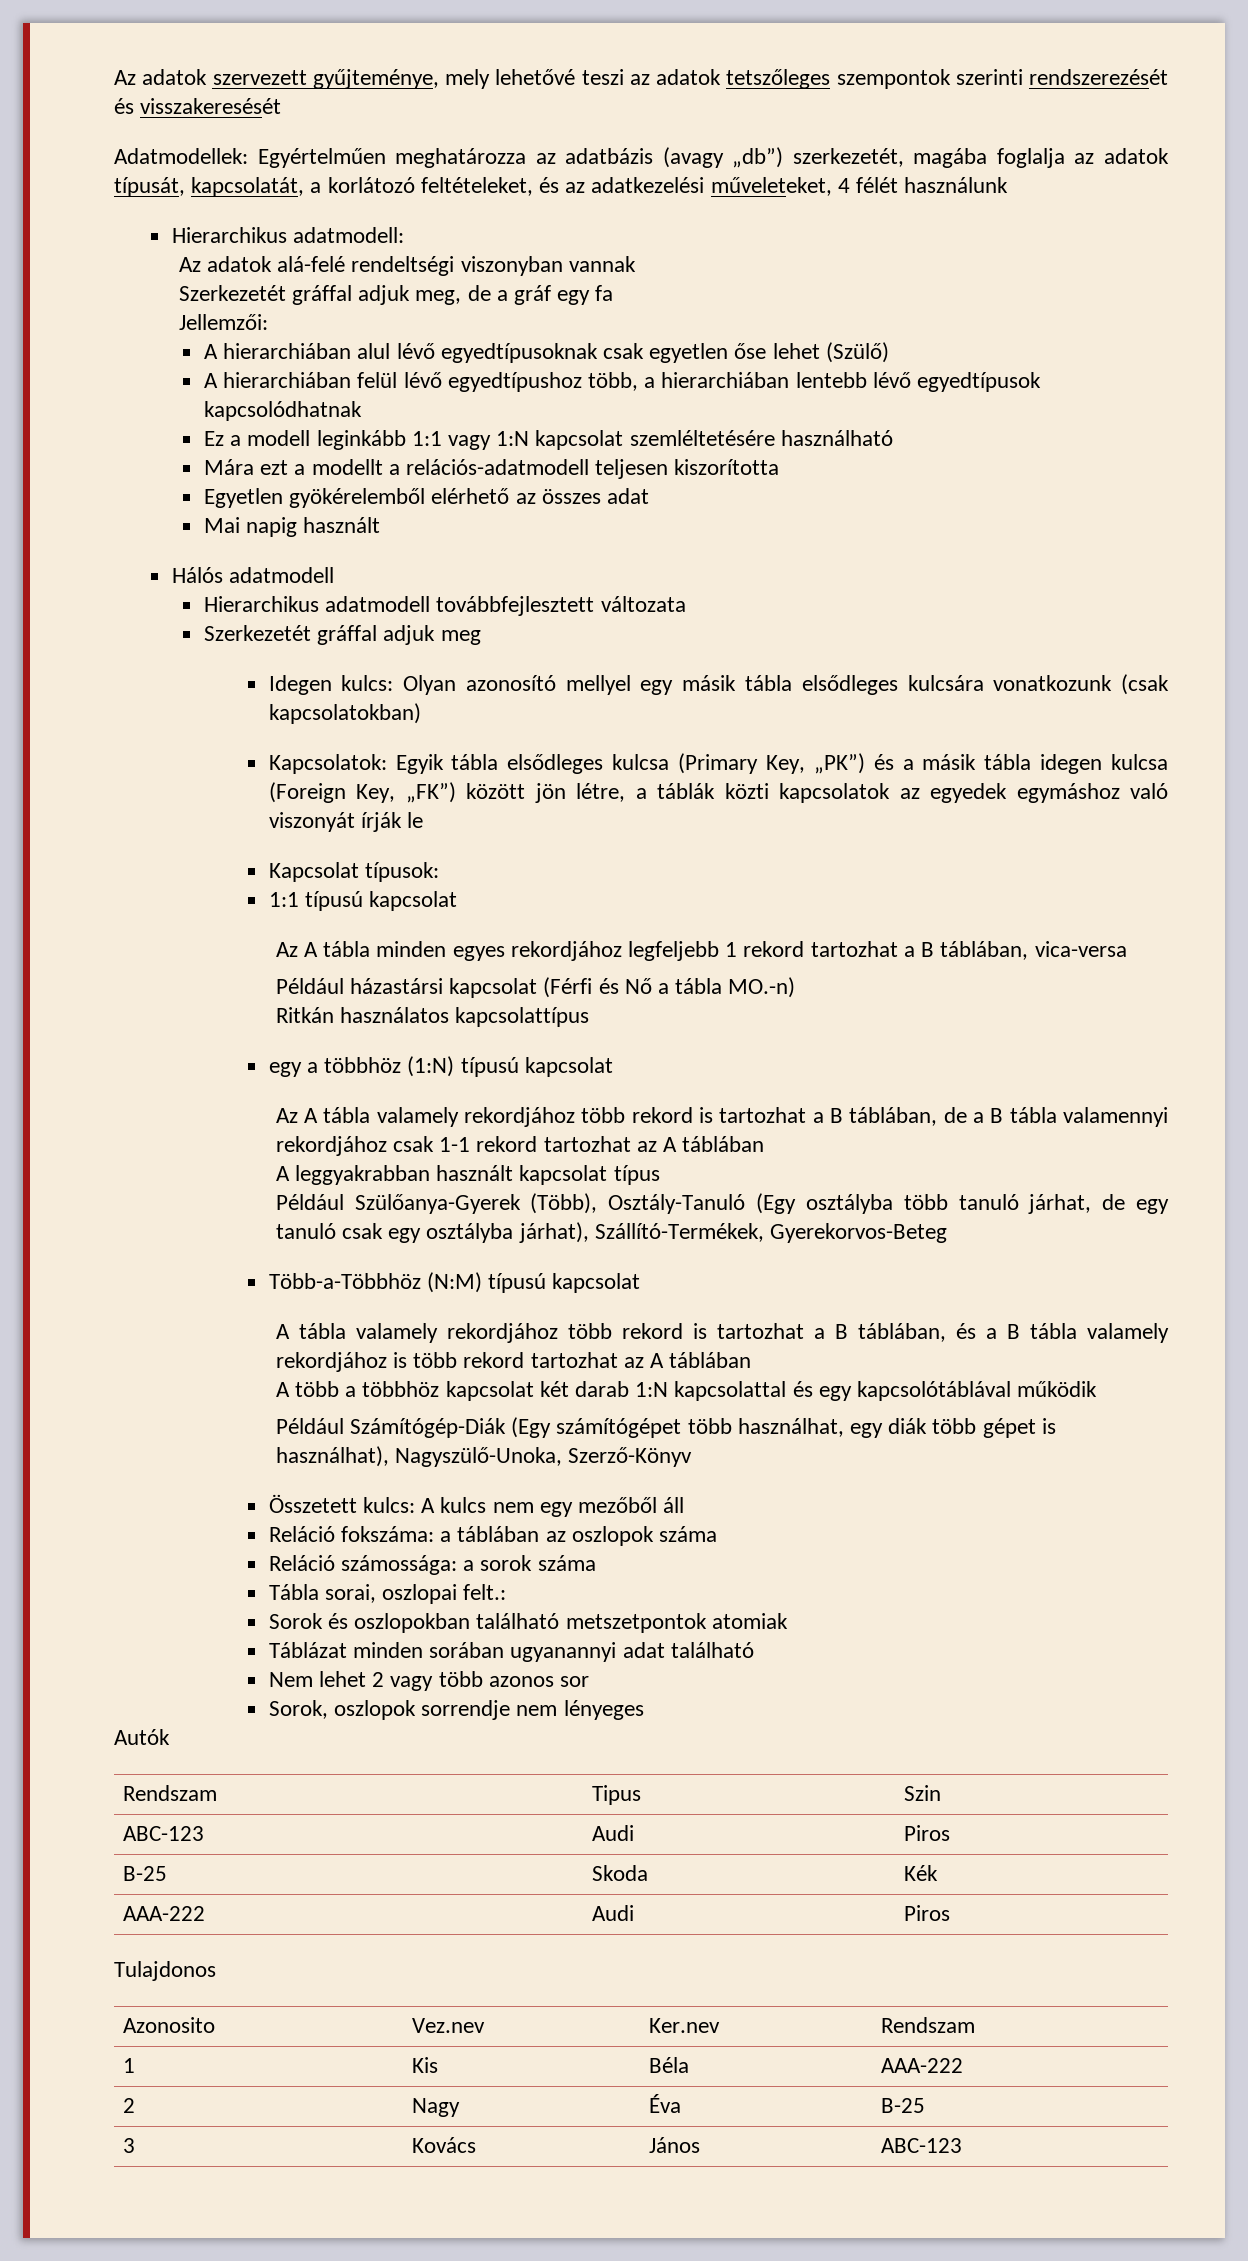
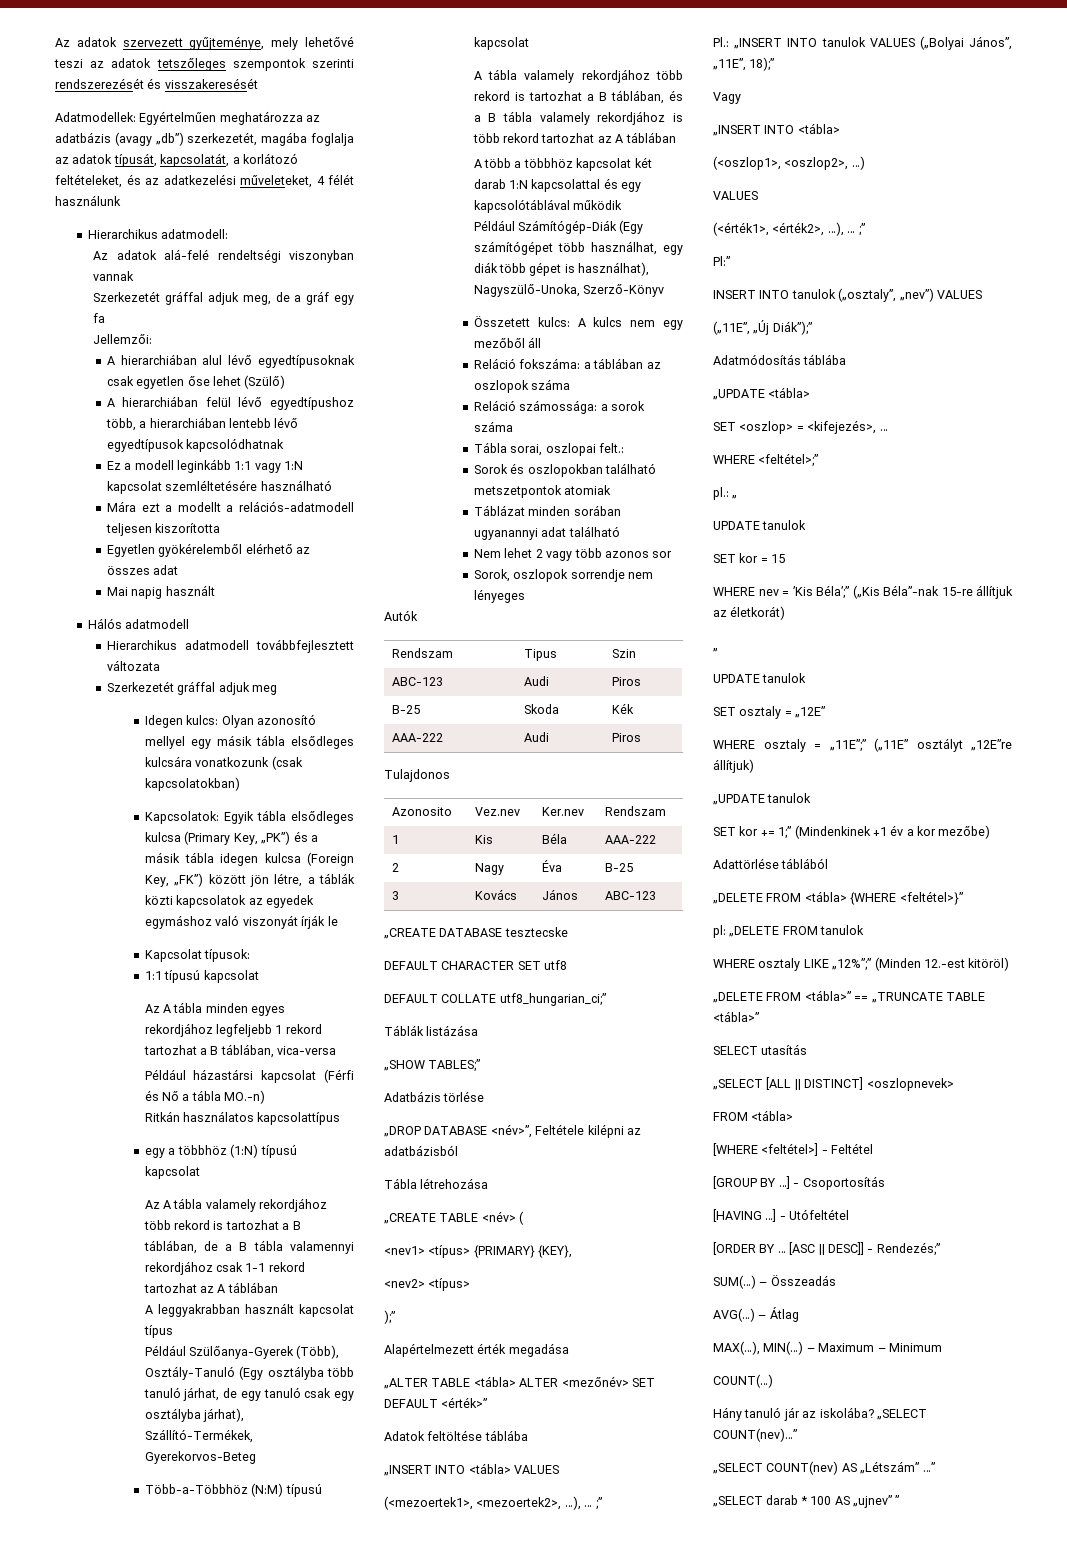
(963, 2145) none -> [384,927,568,939] [384,960,568,970] [384,993,606,1006] [384,1025,479,1036] [384,1059,481,1072] [384,1091,485,1102] [384,1124,641,1138] [384,1145,458,1156] [384,1178,489,1189] [384,1211,525,1225] [384,1245,573,1258] [384,1278,471,1291] [384,1310,395,1324] [384,1343,569,1357] [384,1376,655,1389] [384,1397,488,1408] [384,1430,528,1441] [384,1463,560,1476] [384,1496,602,1510] [713,36,1012,50] [713,57,775,71] [713,92,741,104] [713,123,840,136] [713,156,865,170] [713,191,758,200] [713,222,865,236] [713,256,730,266] [713,288,982,302] [713,320,812,335] [713,354,847,365] [713,387,811,400] [713,420,888,434] [713,453,819,467] [713,487,738,500] [713,520,807,530] [713,553,786,563] [713,585,1013,599] [713,606,786,620] [713,648,718,652] [713,673,807,683] [713,706,826,719] [713,738,1012,752] [713,759,754,773] [713,793,812,805] [713,825,991,839] [713,858,829,869] [713,891,963,905] [713,925,865,938] [713,957,1010,971] [713,990,985,1003] [713,1011,759,1022] [713,1044,808,1055] [713,1077,954,1091] [713,1110,794,1121] [713,1143,874,1156] [713,1176,885,1190] [713,1209,850,1222] [713,1242,940,1256] [713,1275,836,1289] [713,1307,799,1322] [713,1341,942,1355] [713,1374,773,1388] [713,1407,927,1421] [713,1428,797,1442] [713,1461,935,1475] [713,1495,900,1508] // „CREATE DATABASE tesztecske // DEFAULT CHARACTER SET utf8 // DEFAULT COLLATE utf8_hungarian_ci;” // Táblák listázása // „SHOW TABLES;” // Adatbázis törlése // „DROP DATABASE <név>”, Feltétele kilépni az adatbázisból // Tábla létrehozása // „CREATE TABLE <név> ( // <nev1> <típus> {PRIMARY} {KEY}, // <nev2> <típus> // );” // Alapértelmezett érték megadása // „ALTER TABLE <tábla> ALTER <mezőnév> SET DEFAULT <érték>” // Adatok feltöltése táblába // „INSERT INTO <tábla> VALUES // (<mezoertek1>, <mezoertek2>, …), … ;” // Pl.: „INSERT INTO tanulok VALUES („Bolyai János”, „11E”, 18);” // Vagy // „INSERT INTO <tábla> // (<oszlop1>, <oszlop2>, …) // VALUES // (<érték1>, <érték2>, …), … ;” // Pl:” // INSERT INTO tanulok („osztaly”, „nev”) VALUES // („11E”, „Új Diák”);” // Adatmódosítás táblába // „UPDATE <tábla> // SET <oszlop> = <kifejezés>, … // WHERE <feltétel>;” // pl.: „ // UPDATE tanulok // SET kor = 15 // WHERE nev = ’Kis Béla’;” („Kis Béla”-nak 15-re állítjuk az életkorát) // „ // UPDATE tanulok // SET osztaly = „12E” // WHERE osztaly = „11E”;” („11E” osztályt „12E”re állítjuk) // „UPDATE tanulok // SET kor += 1;” (Mindenkinek +1 év a kor mezőbe) // Adattörlése táblából // „DELETE FROM <tábla> {WHERE <feltétel>}” // pl: „DELETE FROM tanulok // WHERE osztaly LIKE „12%”;” (Minden 12.-est kitöröl) // „DELETE FROM <tábla>” == „TRUNCATE TABLE <tábla>” // SELECT utasítás // „SELECT [ALL || DISTINCT] <oszlopnevek> // FROM <tábla> // [WHERE <feltétel>] - Feltétel // [GROUP BY …] - Csoportosítás // [HAVING …] - Utófeltétel // [ORDER BY … [ASC || DESC]] - Rendezés;” // SUM(…) – Összeadás // AVG(…) – Átlag // MAX(…), MIN(…) – Maximum – Minimum // COUNT(…) // Hány tanuló jár az iskolába? „SELECT COUNT(nev)…” // „SELECT COUNT(nev) AS „Létszám” …” // „SELECT darab * 100 AS „ujnev” ”

